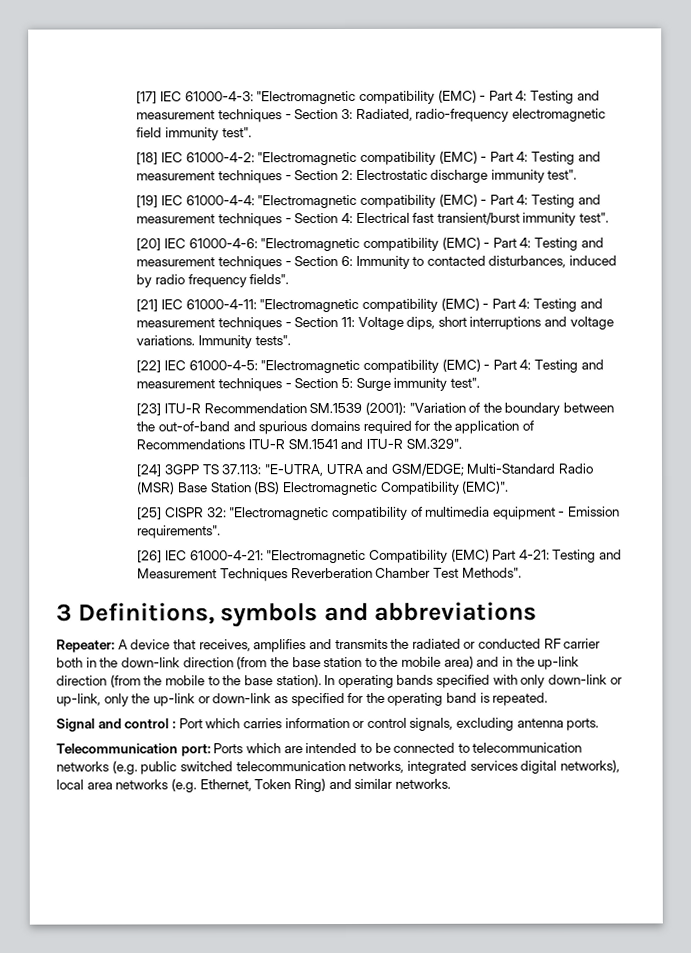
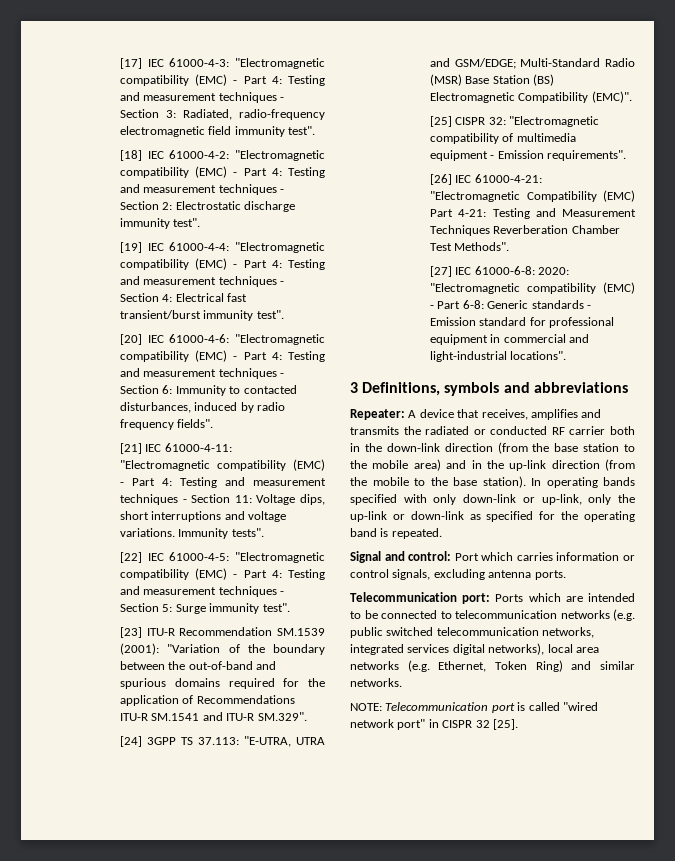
(522, 572) none -> [430,266,570,277] [430,282,635,294] [430,300,591,309] [430,317,615,328] [430,334,590,345] [430,351,567,362] // [27] IEC 61000-6-8: 2020: "Electromagnetic compatibility (EMC) - Part 6-8: Generic standards - Emission standard for professional equipment in commercial and light-industrial locations".
[124,718,176,729] control : -> [408,551,452,561] control:
(451, 783) none -> [350,702,598,713] [350,719,518,730] // NOTE: Telecommunication port is called "wired network port" in CISPR 32 [25].

